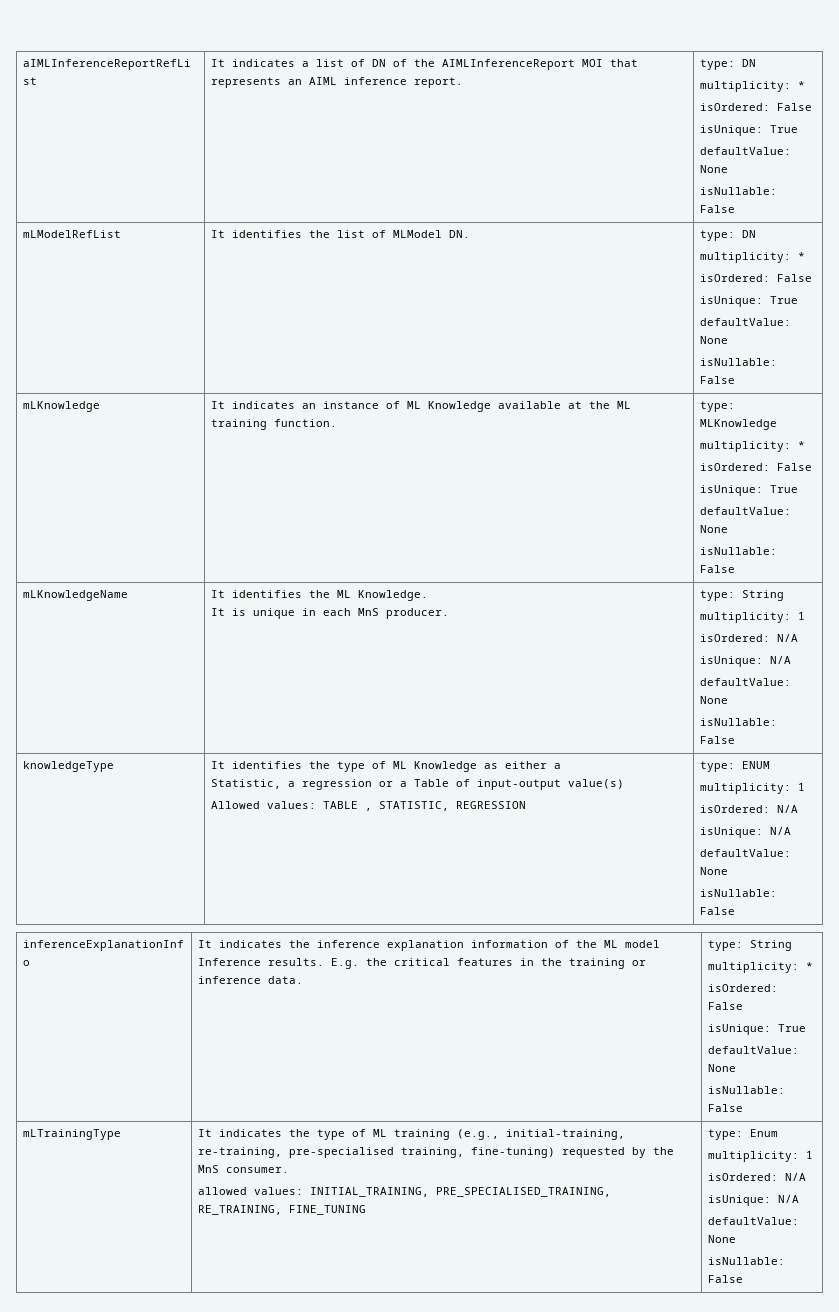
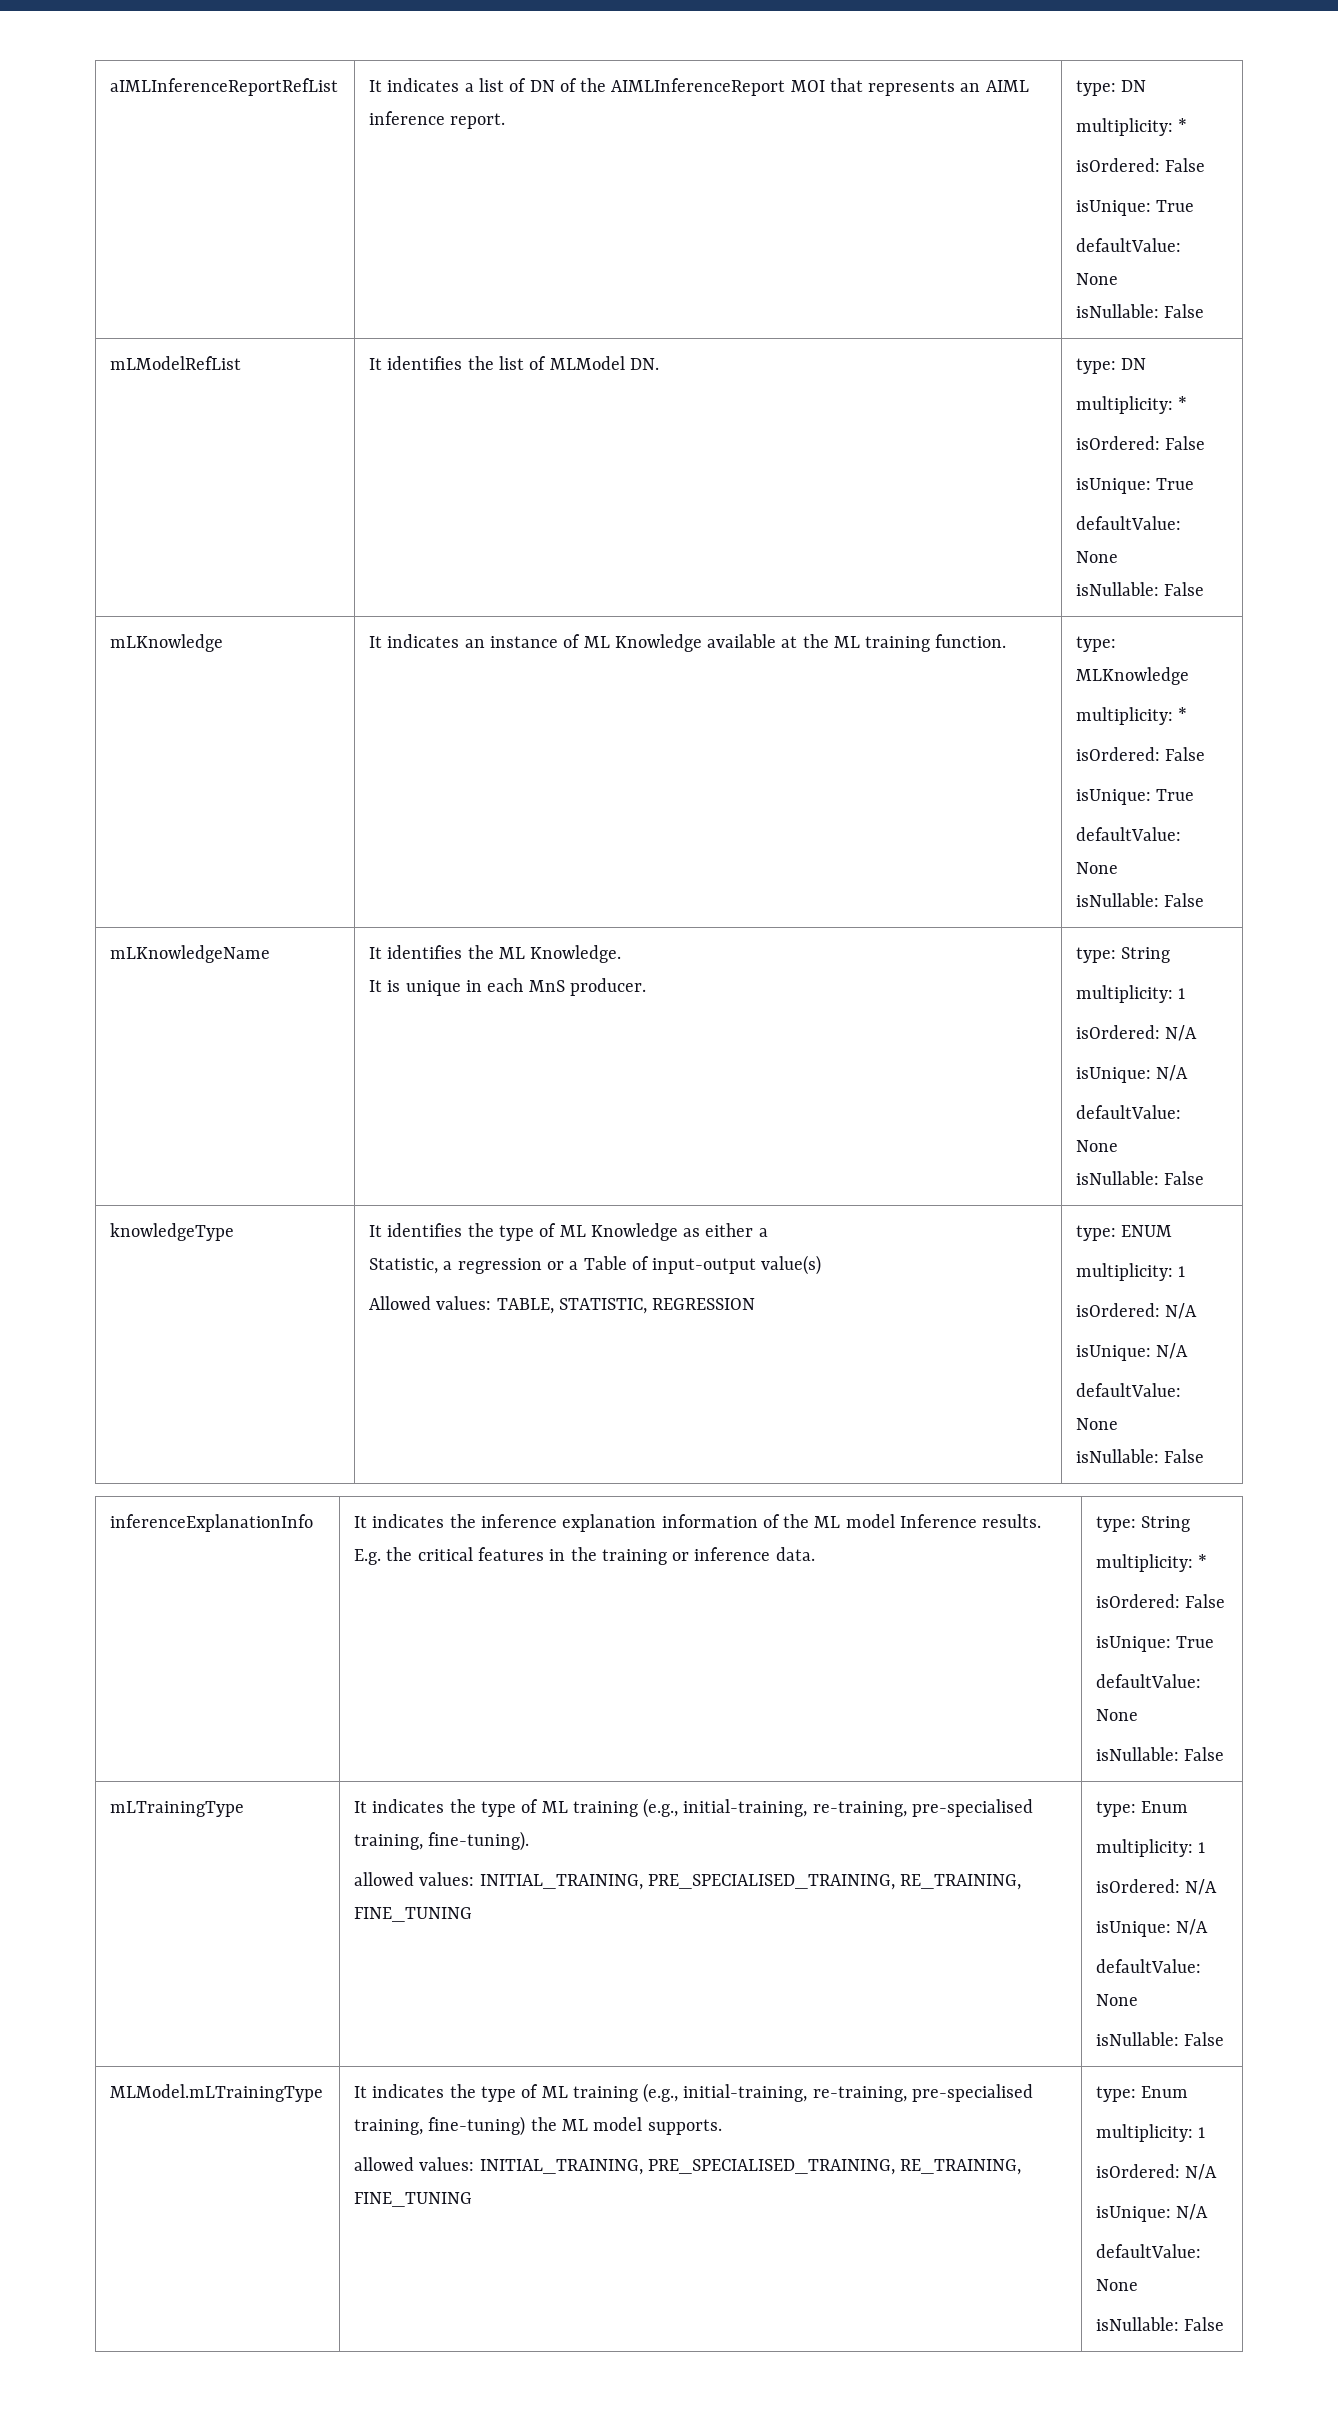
[323,801,373,811] TABLE , -> [496,1298,554,1314] TABLE,
[471,1147,675,1158] [198,1165,290,1173] fine-tuning) requested by the MnS consumer. -> [428,1831,530,1851] fine-tuning).
(744, 1279) none -> [110,2084,324,2102] [354,2083,1033,2103] [354,2116,722,2136] [354,2157,1022,2175] [354,2192,473,2207] [1096,2086,1189,2102] [1096,2124,1206,2142] [1096,2164,1218,2180] [1096,2204,1209,2222] [1096,2244,1202,2258] [1096,2279,1139,2291] [1096,2317,1225,2331] // MLModel.mLTrainingType | It indicates the type of ML training (e.g., initial-training, re-training, pre-specialised training, fine-tuning) the ML model supports. // allowed values: INITIAL_TRAINING, PRE_SPECIALISED_TRAINING, RE_TRAINING, FINE_TUNING | type: Enum // multiplicity: 1 // isOrdered: N/A // isUnique: N/A // defaultValue: None // isNullable: False

